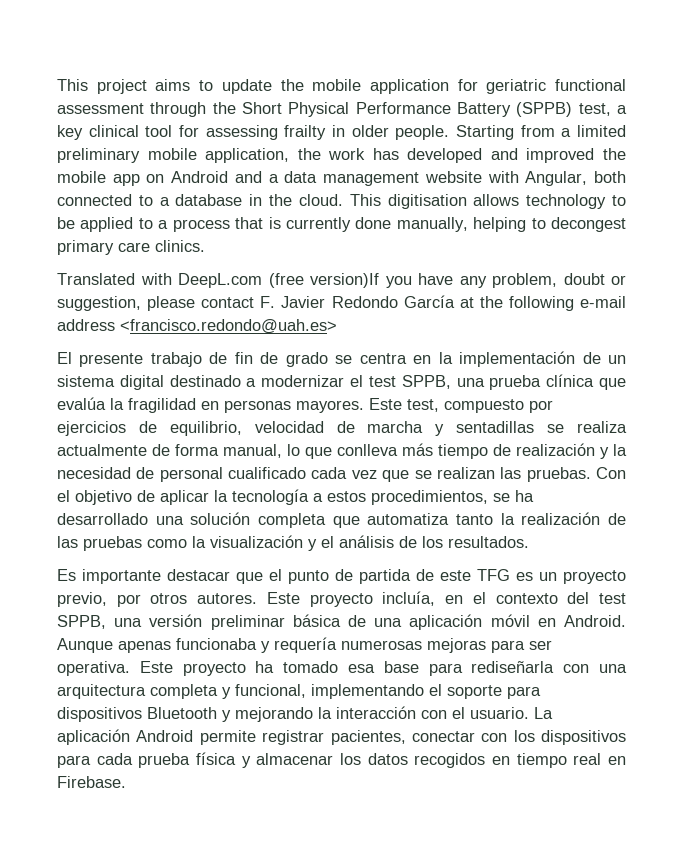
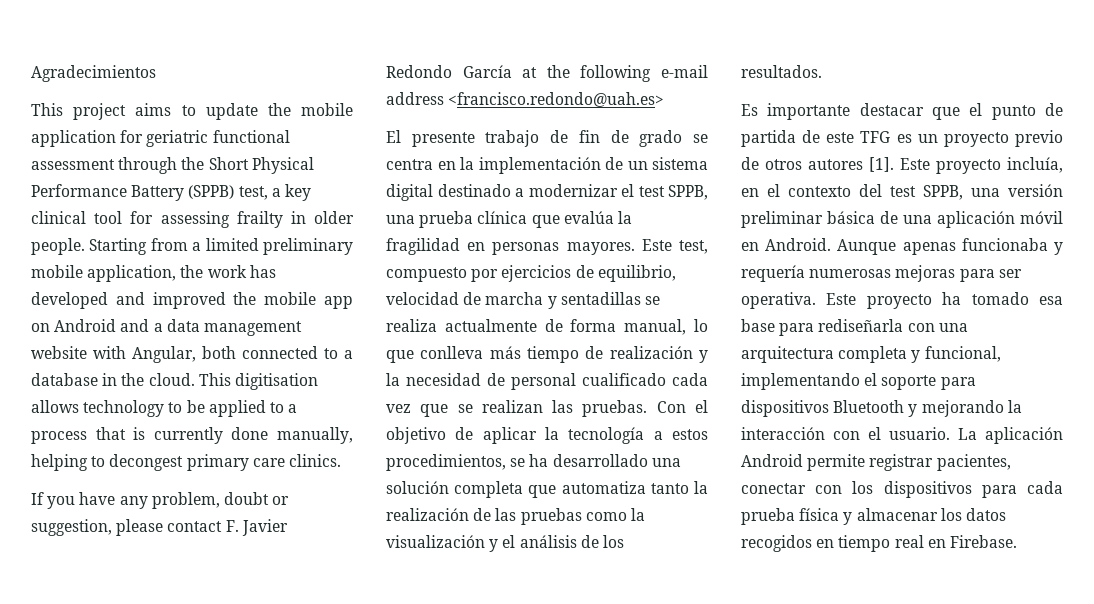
(57, 85) none -> [31,65,156,82] Agradecimientos //
[57,273,379,288] Translated with DeepL.com (free version)If -> [31,492,44,505] If
[57,592,258,607] previo, por otros autores. -> [1015,130,1063,147] [741,157,894,172] previo de otros autores [1].

